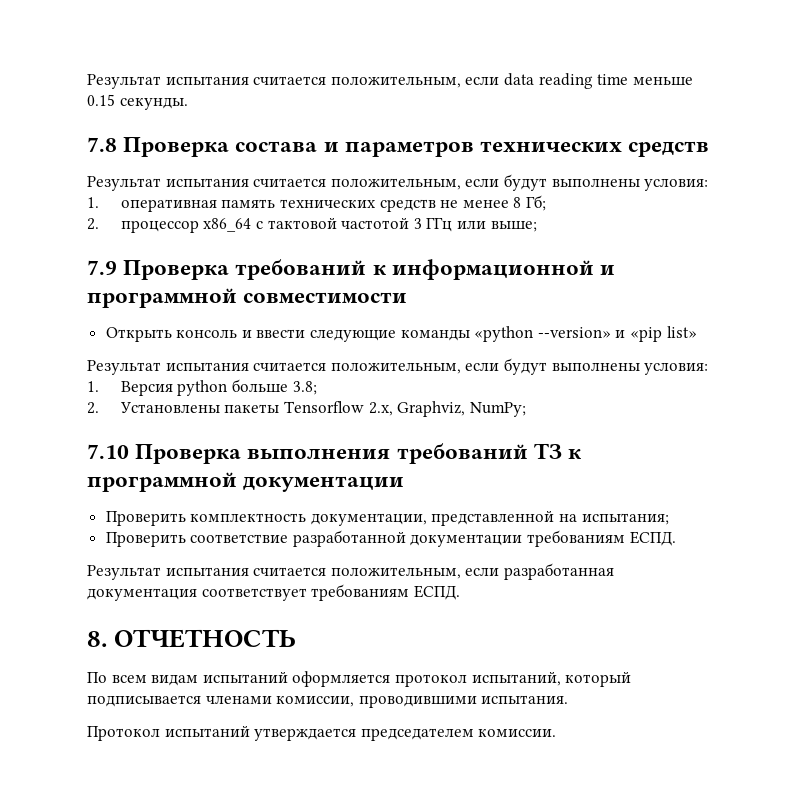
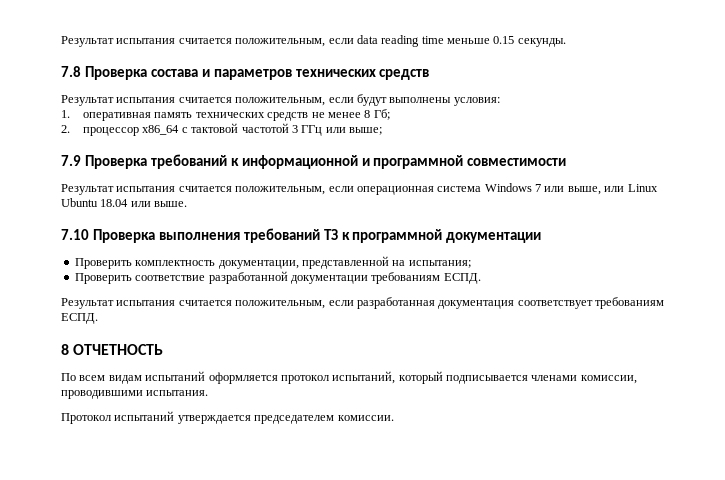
[105,326,697,342] [87,358,709,375] [87,379,317,396] [87,401,526,417] // Открыть консоль и ввести следующие команды «python --version» и «pip list» // Результат испытания считается положительным, если будут выполнены условия: // 1. Версия python больше 3.8; // 2. Установлены пакеты Tensorflow 2.x, Graphviz, NumPy; -> [61,183,658,195] [61,198,188,207] // Результат испытания считается положительным, если операционная система Windows 7 или выше, или Linux Ubuntu 18.04 или выше.
[87,631,107,647] 8. -> [61,344,69,355] 8

